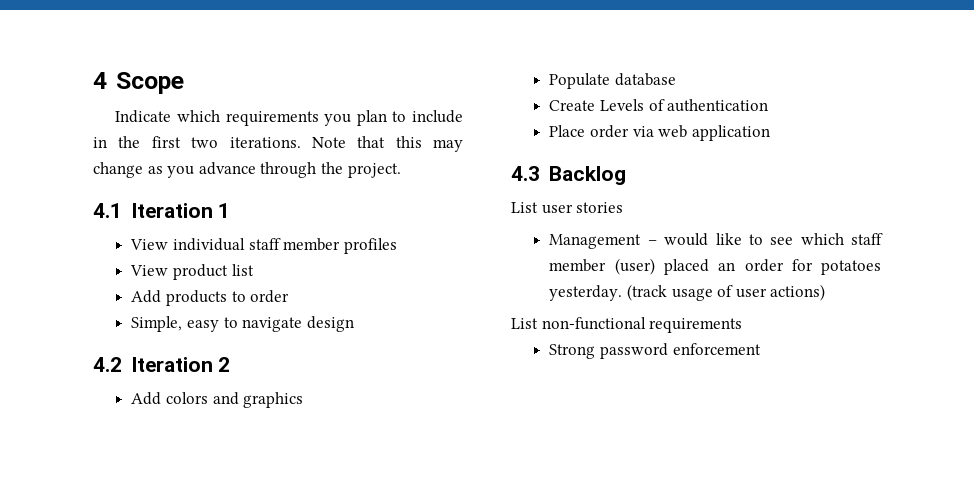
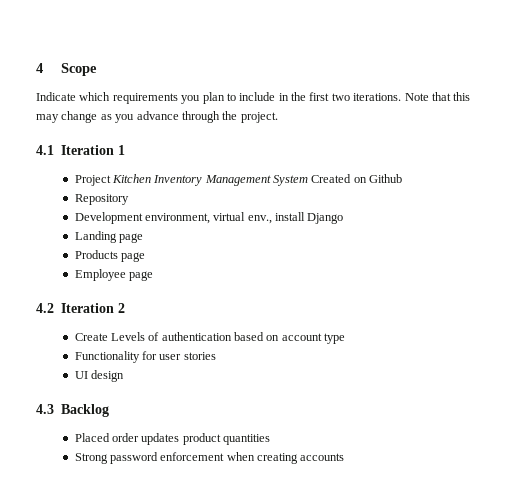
[130,238,397,254] [130,264,254,280] [131,290,290,306] [131,316,354,332] [93,357,231,372] [131,392,304,408] [549,73,677,89] [549,99,769,112] [549,125,770,141] [511,166,626,185] [511,202,624,214] [549,233,883,249] [549,258,881,275] [549,284,826,301] [511,317,743,333] View individual staff member profiles // View product list // Add products to order // Simple, easy to navigate design // 4.2 Iteration 2 // Add colors and graphics // Populate database // Create Levels of authentication // Place order via web application // 4.3 Backlog // List user stories // Management – would like to see which staff member (user) placed an order for potatoes yesterday. (track usage of user actions) // List non-functional requirements -> [74,174,403,186] [74,194,129,205] [74,212,344,224] [74,231,143,243] [74,250,145,262] [74,269,153,281] [36,303,125,313] [74,332,346,344] [74,351,216,363] [74,370,124,382] [36,404,109,417] [74,433,271,445] Project Kitchen Inventory Management System Created on Github // Repository // Development environment, virtual env., install Django // Landing page // Products page // Employee page // 4.2 Iteration 2 // Create Levels of authentication based on account type // Functionality for user stories // UI design // 4.3 Backlog // Placed order updates product quantities
(761, 349) none -> [226,452,345,464] when creating accounts

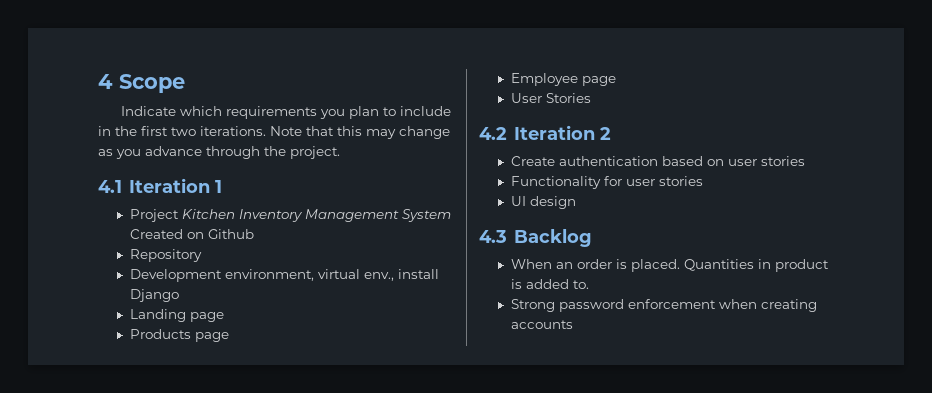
(153, 276) none -> [510,93,591,103] // User Stories
[110,332,160,341] Levels of -> (555, 161) none
[281,333,346,344] account type -> [727,156,805,166] user stories
[74,433,271,445] Placed order updates product quantities -> [510,259,829,272] [510,279,589,289] When an order is placed. Quantities in product is added to.

